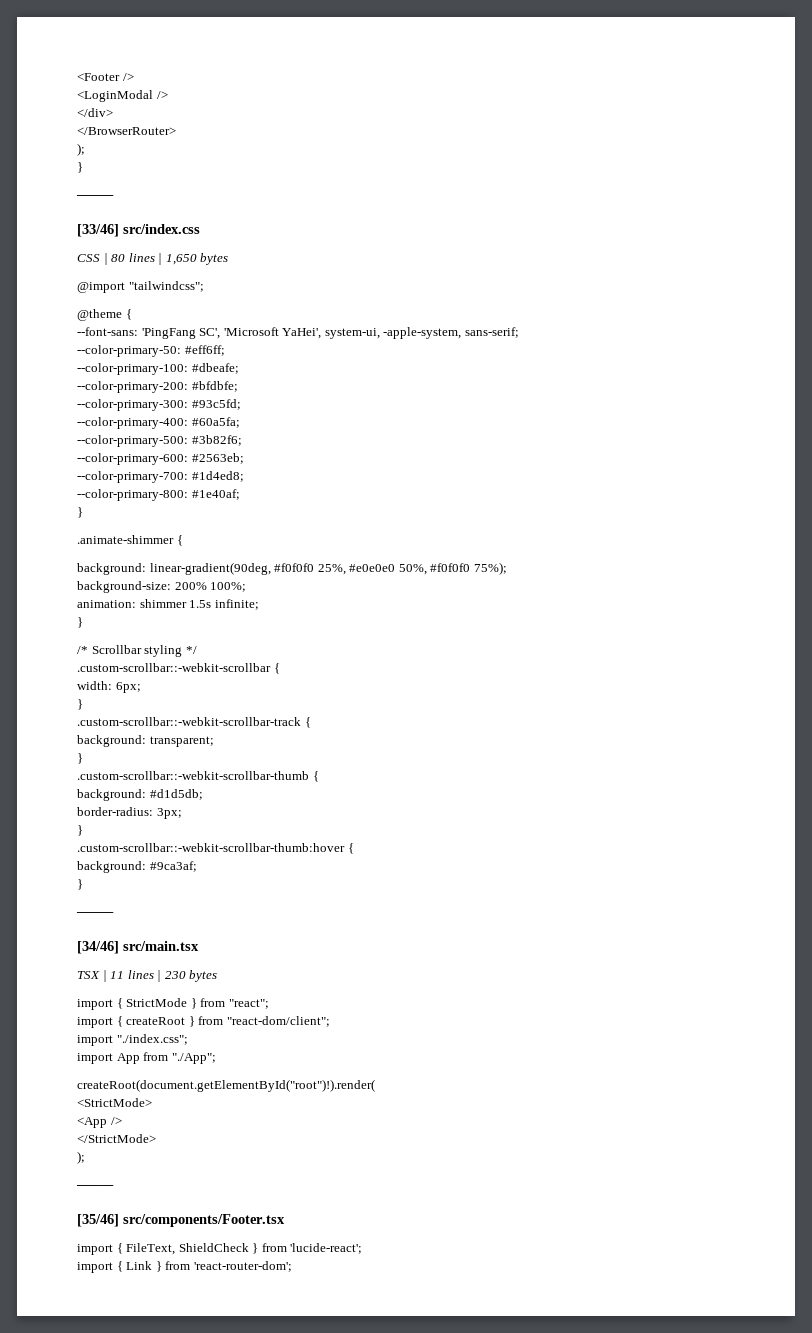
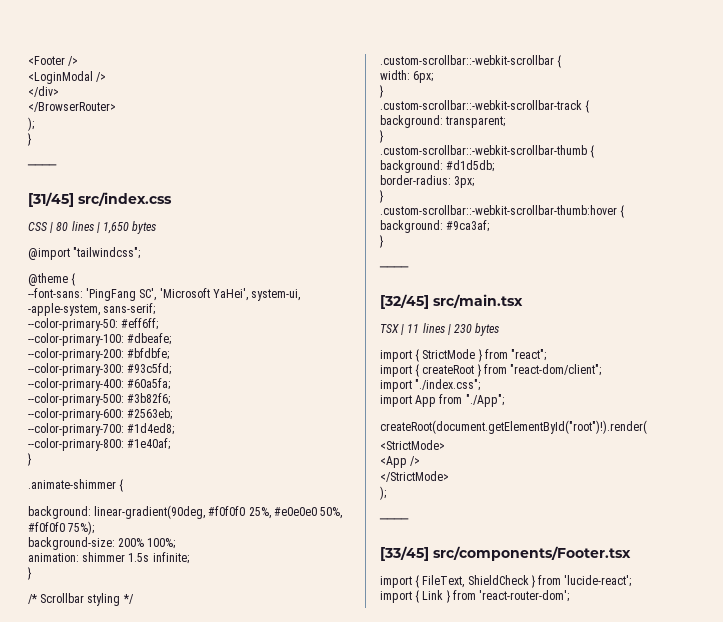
[77,224,119,237] [33/46] -> [28,192,74,207] [31/45]
[77,941,119,954] [34/46] -> [380,294,429,309] [32/45]
[77,1214,119,1227] [35/46] -> [380,546,429,561] [33/45]

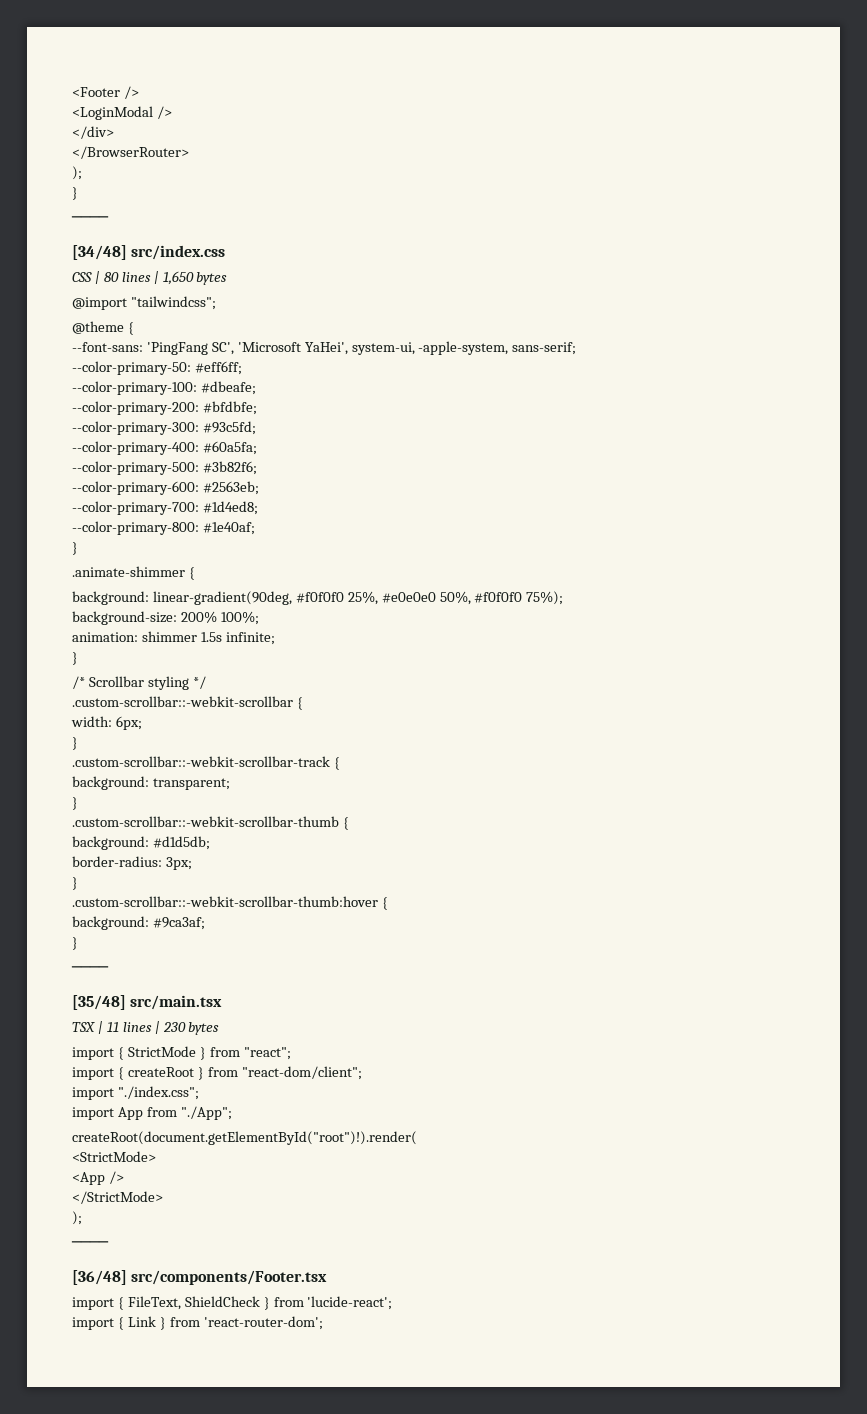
[28,192,74,207] [31/45] -> [72,245,127,260] [34/48]
[380,294,429,309] [32/45] -> [72,995,126,1010] [35/48]
[380,546,429,561] [33/45] -> [72,1270,127,1285] [36/48]

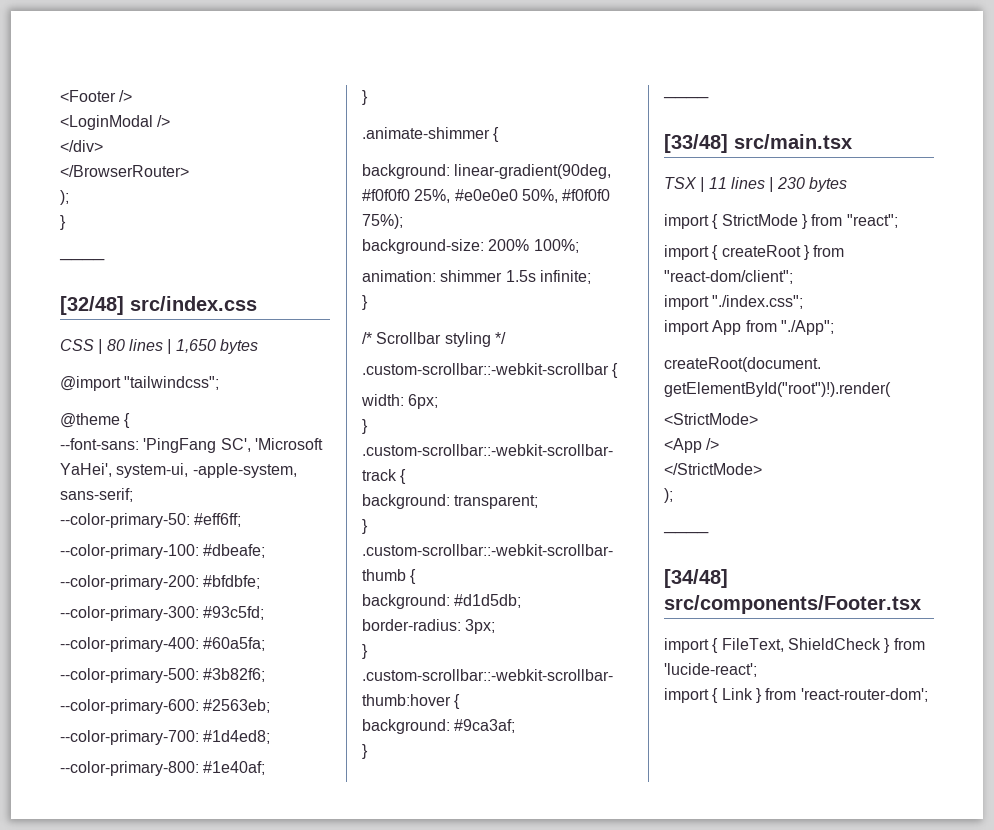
[72,245,127,260] [34/48] -> [60,296,124,315] [32/48]
[72,995,126,1010] [35/48] -> [664,134,728,153] [33/48]
[72,1270,127,1285] [36/48] -> [664,569,728,588] [34/48]

